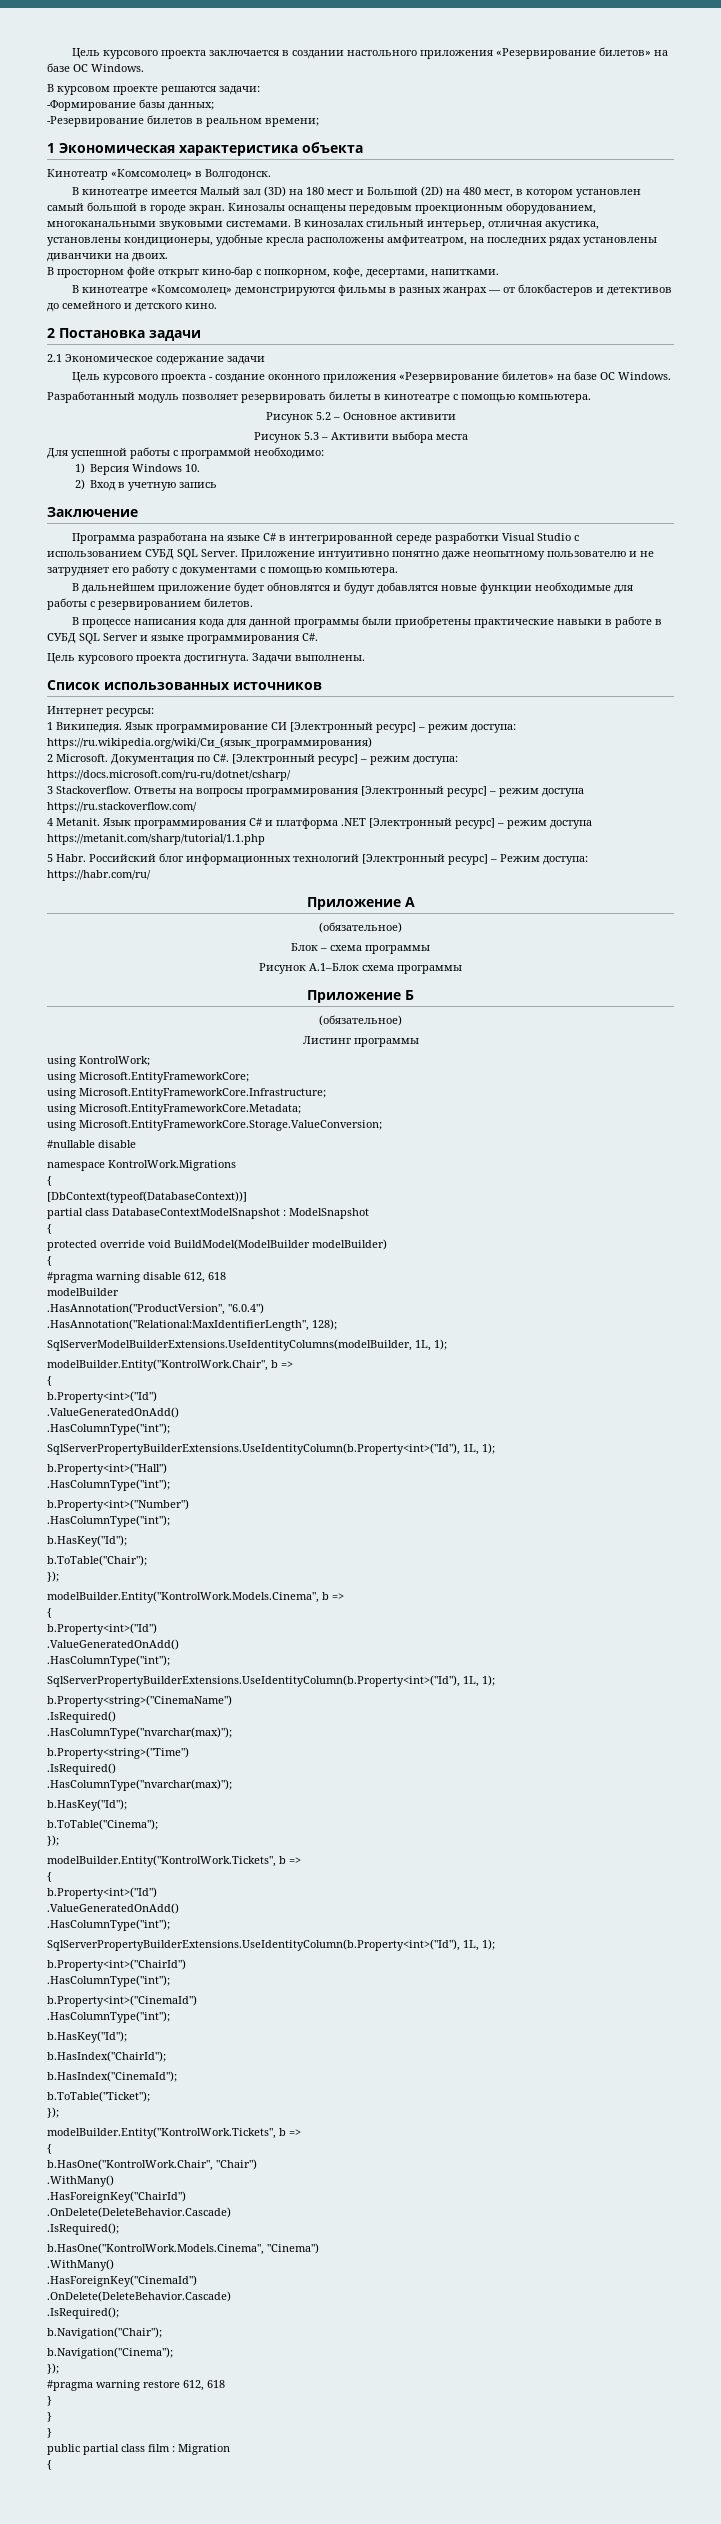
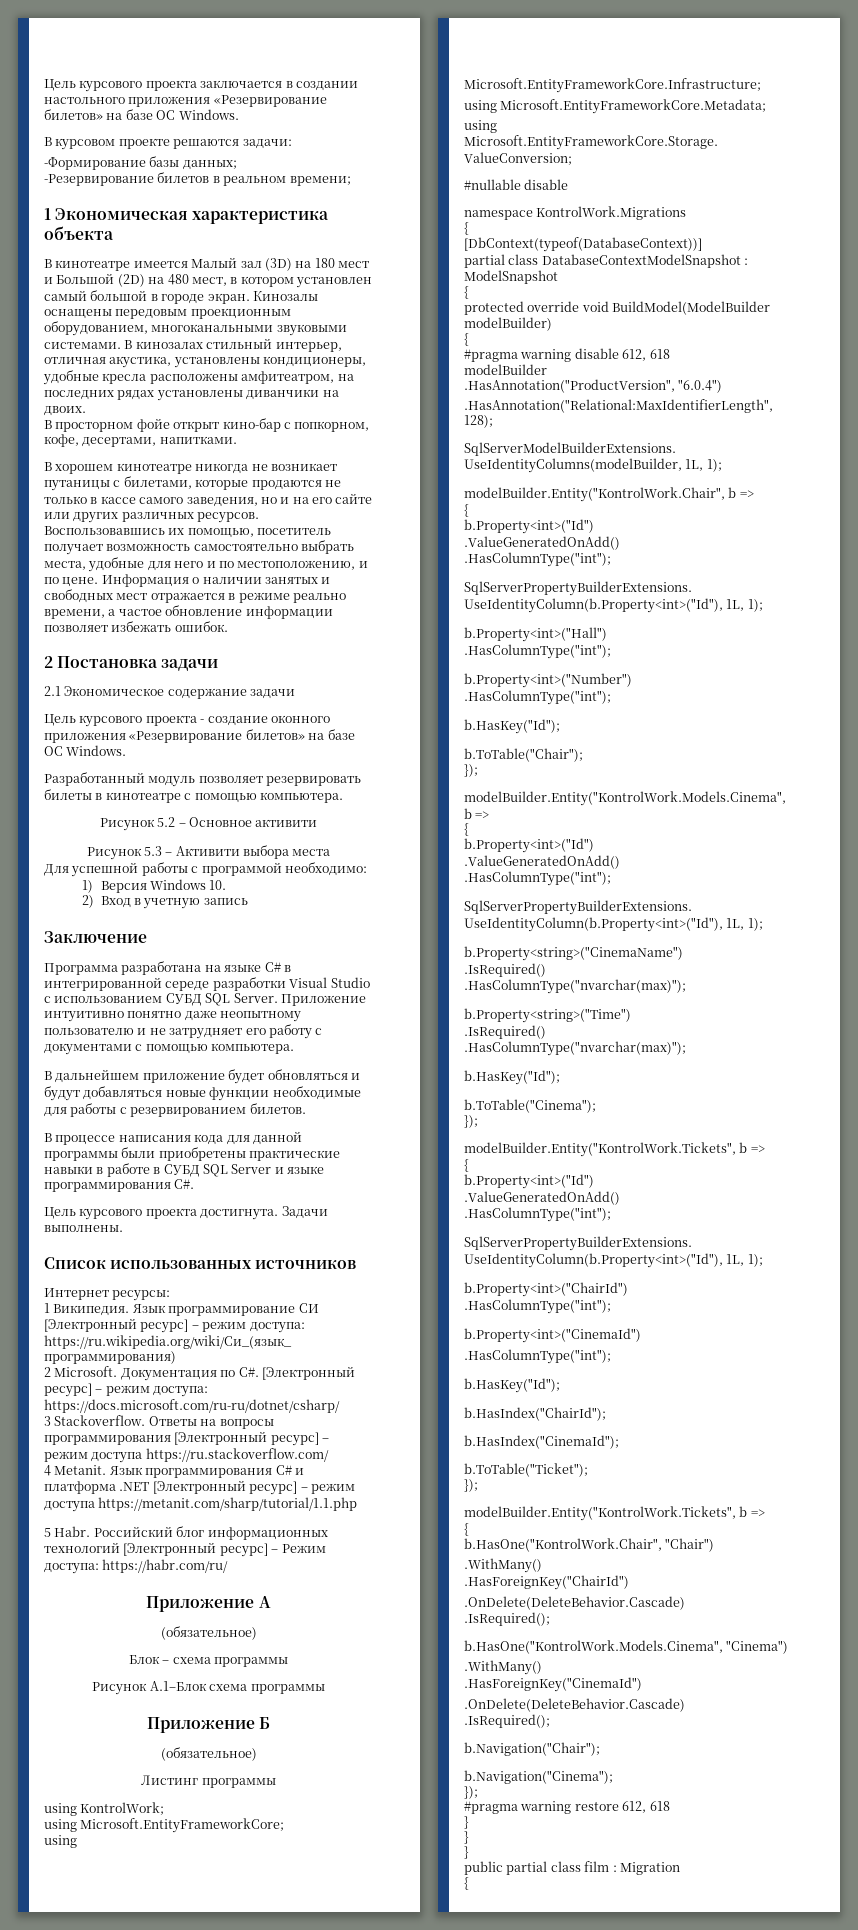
[47,169,271,180] // Кинотеатр «Комсомолец» в Волгодонск. -> (114, 233) none
[81,284,672,296] [47,301,217,312] кинотеатре «Комсомолец» демонстрируются фильмы в разных жанрах — от блокбастеров и детективов до семейного и детского кино. -> [55,463,337,474] [44,476,341,491] [44,493,373,507] [44,512,260,523] [44,526,332,538] [44,540,355,555] [44,557,368,572] [44,574,331,587] [44,589,346,603] [44,605,333,619] [44,621,228,632] хорошем кинотеатре никогда не возникает путаницы с билетами, которые продаются не только в кассе самого заведения, но и на его сайте или других различных ресурсов. Воспользовавшись их помощью, посетитель получает возможность самостоятельно выбрать места, удобные для него и по местоположению, и по цене. Информация о наличии занятых и свободных мест отражается в режиме реально времени, а частое обновление информации позволяет избежать ошибок.
[266,582,330,591] обновлятся -> [267,1069,348,1080] обновляться
[376,582,438,594] добавлятся -> [83,1086,163,1100] добавляться

